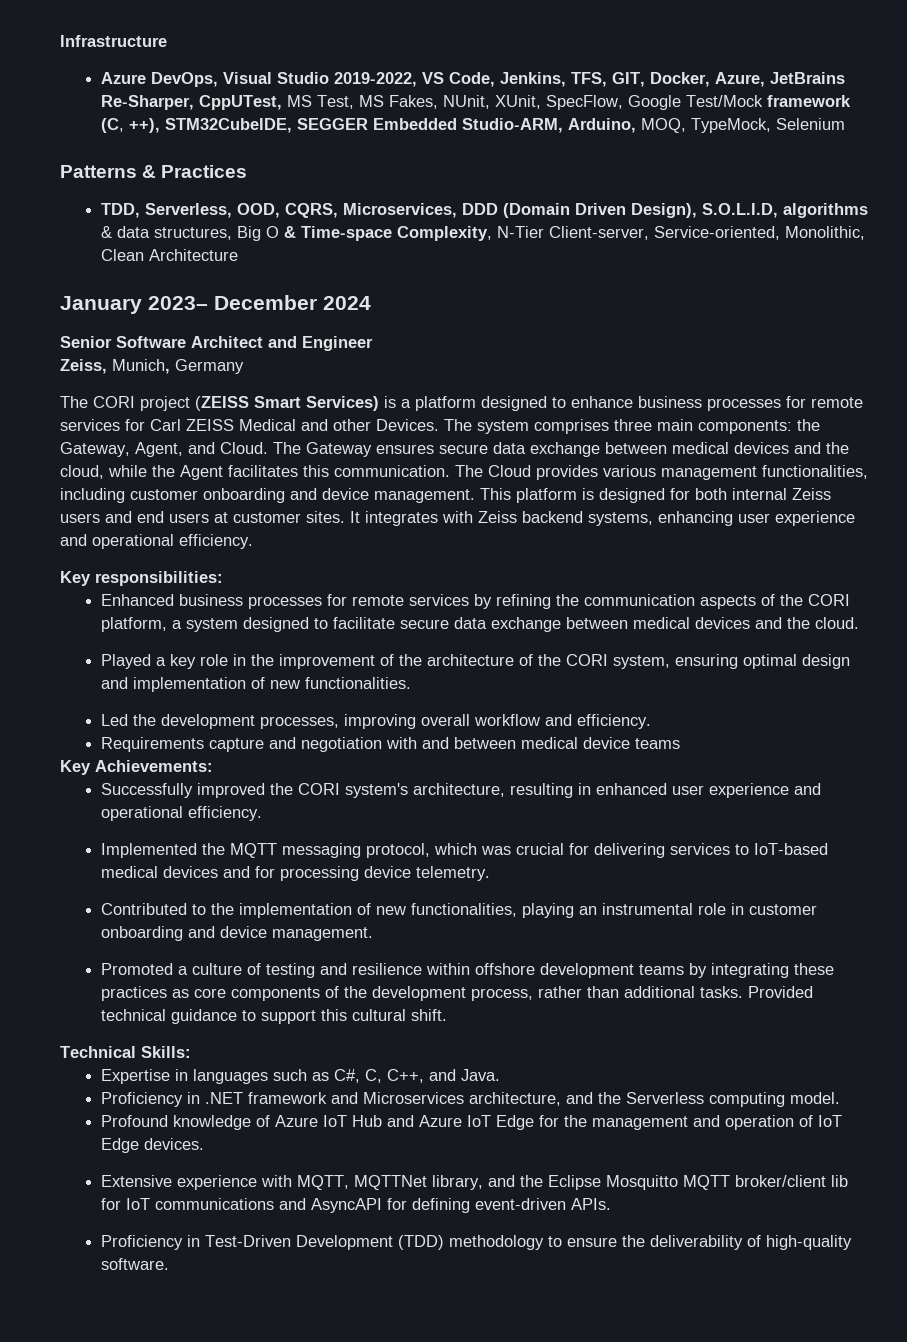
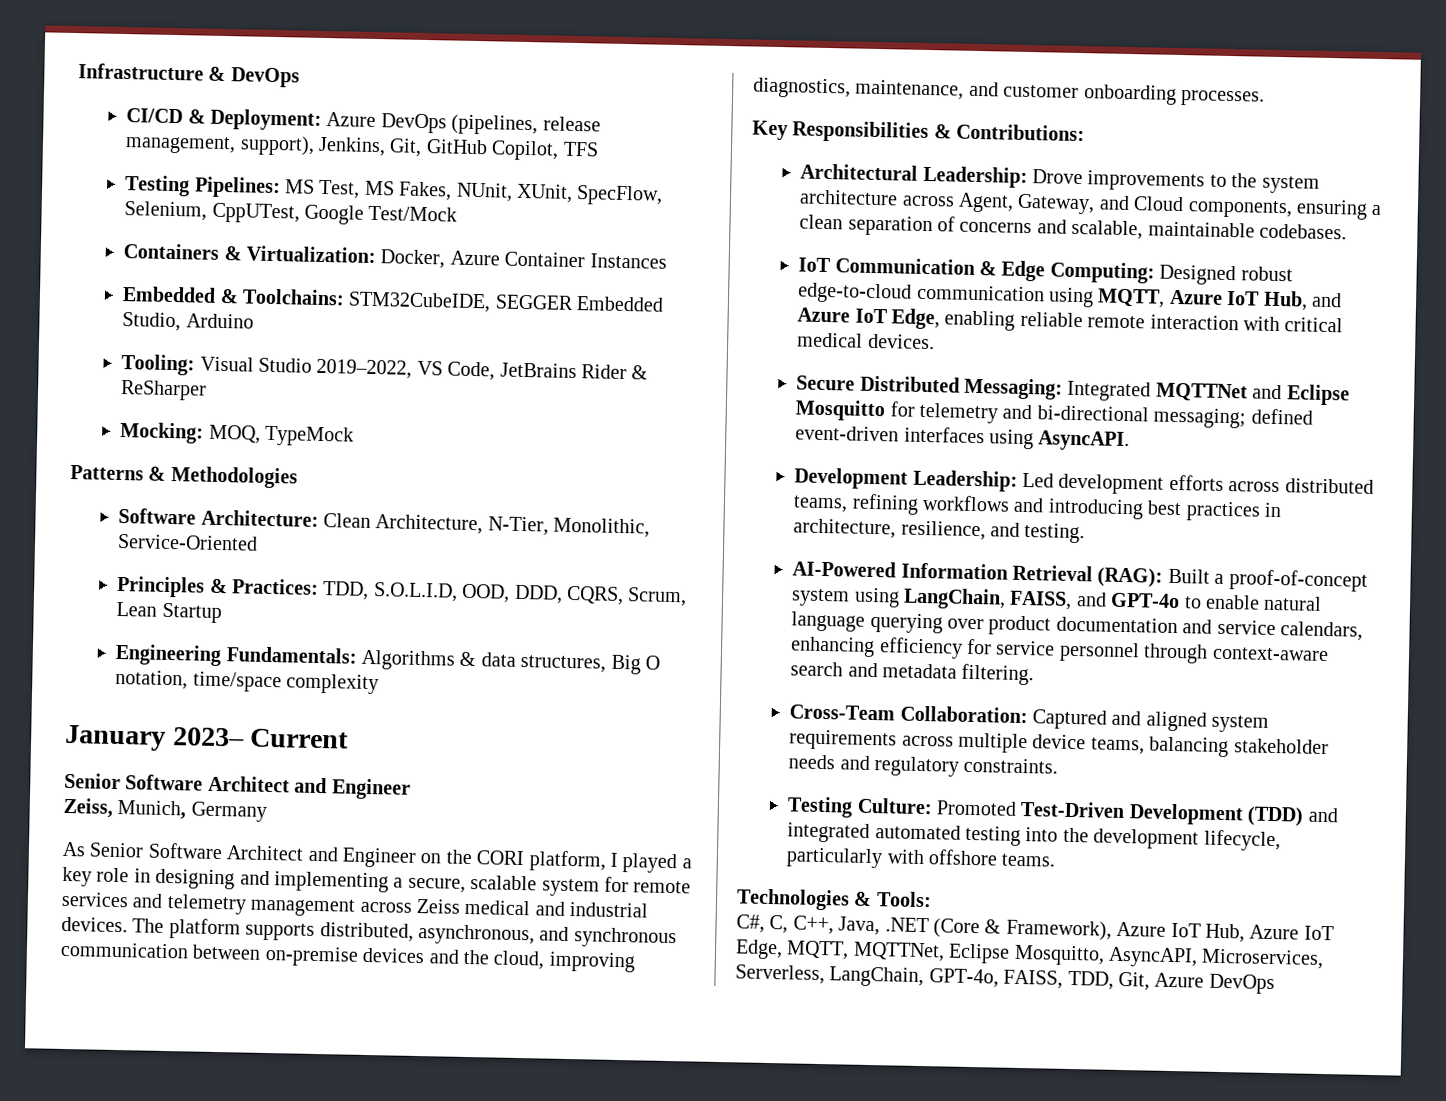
[100,72,845,87] [100,95,282,110] // Azure DevOps, Visual Studio 2019-2022, VS Code, Jenkins, TFS, GIT, Docker, Azure, JetBrains Re-Sharper, CppUTest, -> [208,66,300,88] [126,108,601,136] [125,135,599,161] [124,175,281,199] & DevOps // CI/CD & Deployment: Azure DevOps (pipelines, release management, support), Jenkins, Git, GitHub Copilot, TFS // Testing Pipelines:
(623, 102) none -> [124,201,300,224] Selenium, CppUTest,
[766,95,851,107] [100,118,845,133] [60,165,248,178] [100,203,868,218] framework (C, ++), STM32CubeIDE, SEGGER Embedded Studio-ARM, Arduino, MOQ, TypeMock, Selenium // Patterns & Practices // TDD, Serverless, OOD, CQRS, Microservices, DDD (Domain Driven Design), S.O.L.I.D, algorithms -> [123,243,667,269] [122,286,665,313] [122,312,254,332] [121,353,649,381] [120,379,208,401] [120,421,355,447] [70,465,298,489] [118,507,651,538] [117,533,259,551] [116,575,688,607] [116,601,222,624] [115,643,456,671] // Containers & Virtualization: Docker, Azure Container Instances // Embedded & Toolchains: STM32CubeIDE, SEGGER Embedded Studio, Arduino // Tooling: Visual Studio 2019–2022, VS Code, JetBrains Rider & ReSharper // Mocking: MOQ, TypeMock // Patterns & Methodologies // Software Architecture: Clean Architecture, N-Tier, Monolithic, Service-Oriented // Principles & Practices: TDD, S.O.L.I.D, OOD, DDD, CQRS, Scrum, Lean Startup // Engineering Fundamentals: Algorithms
[283,226,865,241] [100,249,238,261] & Time-space Complexity, N-Tier Client-server, Service-oriented, Monolithic, Clean Architecture -> [115,669,380,695] notation, time/space complexity
[214,295,371,310] December 2024 -> [250,728,350,749] Current
[60,396,863,411] [60,419,820,434] [60,442,849,457] [60,465,868,480] [60,488,831,503] [60,511,855,526] [60,534,253,549] [60,571,223,586] [100,594,850,609] [100,617,859,632] [100,654,850,669] [100,677,411,692] [100,714,651,729] [100,737,680,752] [60,760,213,775] [100,783,821,798] [100,806,262,821] [100,843,828,858] [100,866,490,881] [100,903,817,918] [100,926,373,941] [100,963,834,978] [100,986,813,1001] [100,1009,447,1024] [60,1046,191,1058] [100,1069,500,1084] [100,1092,840,1107] [100,1115,842,1130] [100,1138,204,1153] [100,1175,848,1190] [100,1198,611,1213] [100,1235,852,1250] [100,1258,169,1270] The CORI project (ZEISS Smart Services) is a platform designed to enhance business processes for remote services for Carl ZEISS Medical and other Devices. The system comprises three main components: the Gateway, Agent, and Cloud. The Gateway ensures secure data exchange between medical devices and the cloud, while the Agent facilitates this communication. The Cloud provides various management functionalities, including customer onboarding and device management. This platform is designed for both internal Zeiss users and end users at customer sites. It integrates with Zeiss backend systems, enhancing user experience and operational efficiency. // Key responsibilities: // Enhanced business processes for remote services by refining the communication aspects of the CORI platform, a system designed to facilitate secure data exchange between medical devices and the cloud. // Played a key role in the improvement of the architecture of the CORI system, ensuring optimal design and implementation of new functionalities. // Led the development processes, improving overall workflow and efficiency. // Requirements capture and negotiation with and between medical device teams // Key Achievements: // Successfully improved the CORI system's architecture, resulting in enhanced user experience and operational efficiency. // Implemented the MQTT messaging protocol, which was crucial for delivering services to IoT-based medical devices and for processing device telemetry. // Contributed to the implementation of new functionalities, playing an instrumental role in customer onboarding and device management. // Promoted a culture of testing and resilience within offshore development teams by integrating these practices as core components of the development process, rather than additional tasks. Provided technical guidance to support this cultural shift. // Technical Skills: // Expertise in languages such as C#, C, C++, and Java. // Proficiency in .NET framework and Microservices architecture, and the Serverless computing model. // Profound knowledge of Azure IoT Hub and Azure IoT Edge for the management and operation of IoT Edge devices. // Extensive experience with MQTT, MQTTNet library, and the Eclipse Mosquitto MQTT broker/client lib for IoT communications and AsyncAPI for defining event-driven APIs. // Proficiency in Test-Driven Development (TDD) methodology to ensure the deliverability of high-quality software. -> [62,841,692,874] [62,866,692,897] [61,891,649,918] [61,916,677,949] [60,941,635,973] [753,77,1265,107] [752,120,1086,144] [800,163,1320,194] [799,189,1383,220] [799,214,1348,240] [798,257,1293,286] [797,282,1343,311] [797,307,1344,333] [797,332,935,350] [796,375,1350,406] [795,399,1313,429] [795,425,1131,452] [794,467,1374,495] [793,493,1283,522] [793,518,1086,544] [792,560,1368,592] [791,587,1323,611] [791,611,1364,641] [790,636,1329,664] [790,661,1035,686] [789,704,1270,733] [789,729,1329,758] [788,754,1059,777] [787,796,1338,827] [787,822,1281,852] [786,847,1057,869] [736,888,932,911] [736,914,1334,943] [735,939,1325,970] [735,964,1275,995] As Senior Software Architect and Engineer on the CORI platform, I played a key role in designing and implementing a secure, scalable system for remote services and telemetry management across Zeiss medical and industrial devices. The platform supports distributed, asynchronous, and synchronous communication between on-premise devices and the cloud, improving diagnostics, maintenance, and customer onboarding processes. // Key Responsibilities & Contributions: // Architectural Leadership: Drove improvements to the system architecture across Agent, Gateway, and Cloud components, ensuring a clean separation of concerns and scalable, maintainable codebases. // IoT Communication & Edge Computing: Designed robust edge-to-cloud communication using MQTT, Azure IoT Hub, and Azure IoT Edge, enabling reliable remote interaction with critical medical devices. // Secure Distributed Messaging: Integrated MQTTNet and Eclipse Mosquitto for telemetry and bi-directional messaging; defined event-driven interfaces using AsyncAPI. // Development Leadership: Led development efforts across distributed teams, refining workflows and introducing best practices in architecture, resilience, and testing. // AI-Powered Information Retrieval (RAG): Built a proof-of-concept system using LangChain, FAISS, and GPT-4o to enable natural language querying over product documentation and service calendars, enhancing efficiency for service personnel through context-aware search and metadata filtering. // Cross-Team Collaboration: Captured and aligned system requirements across multiple device teams, balancing stakeholder needs and regulatory constraints. // Testing Culture: Promoted Test-Driven Development (TDD) and integrated automated testing into the development lifecycle, particularly with offshore teams. // Technologies & Tools: // C#, C, C++, Java, .NET (Core & Framework), Azure IoT Hub, Azure IoT Edge, MQTT, MQTTNet, Eclipse Mosquitto, AsyncAPI, Microservices, Serverless, LangChain, GPT-4o, FAISS, TDD, Git, Azure DevOps

